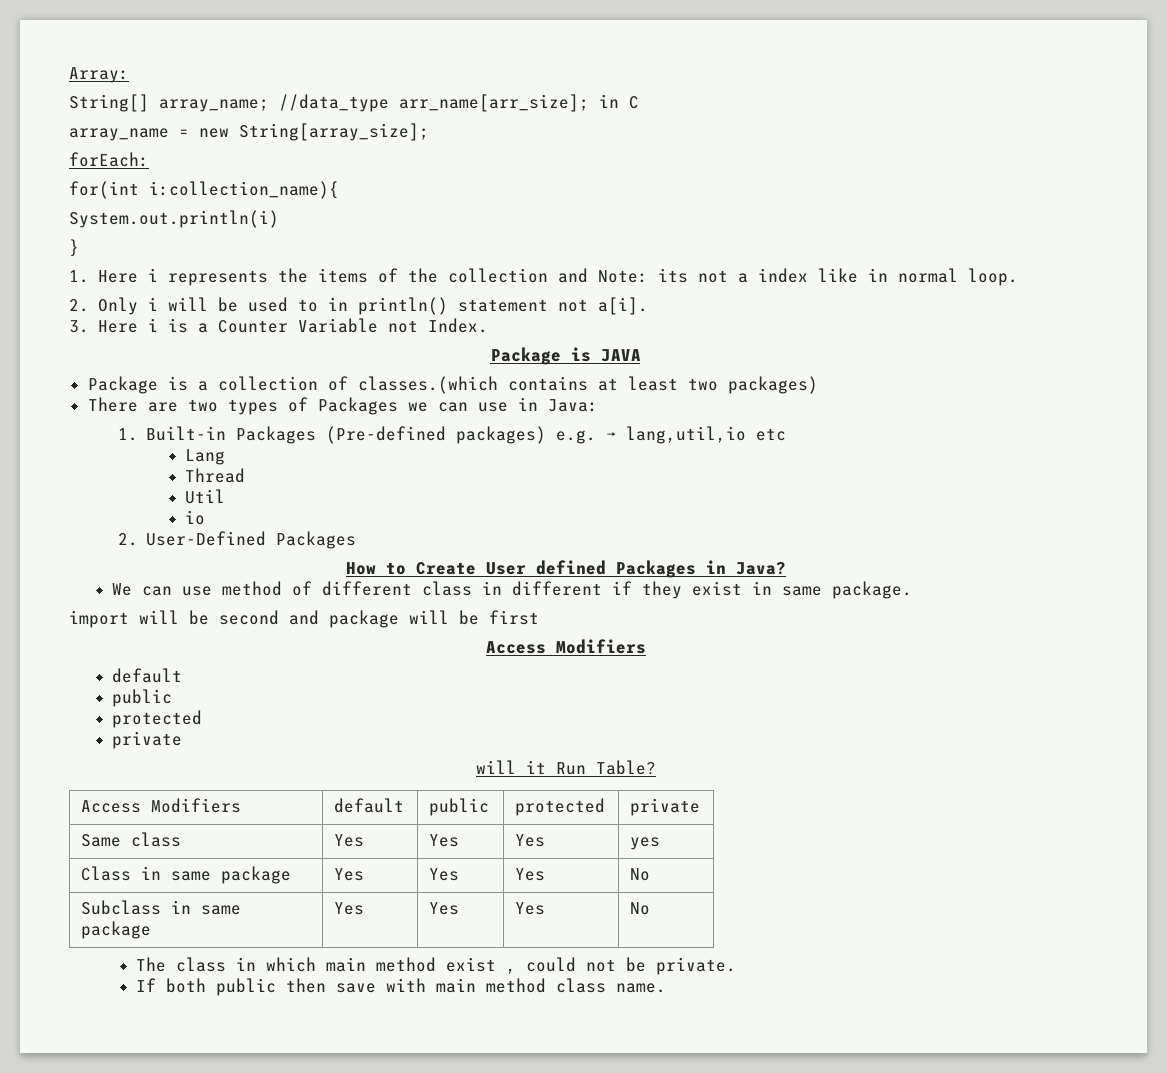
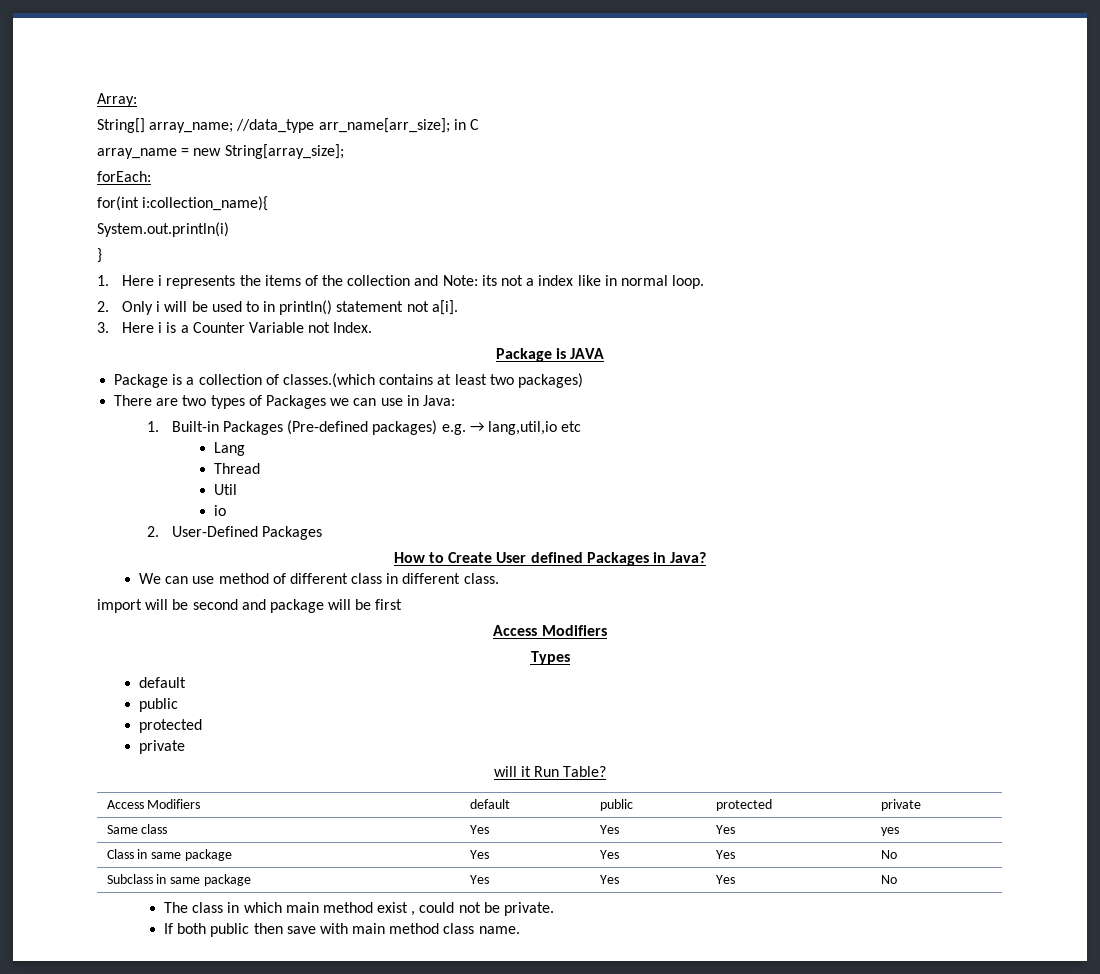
[612,581,913,599] if they exist in same package. -> [463,573,499,584] class.
(646, 646) none -> [530,651,570,665] // Types

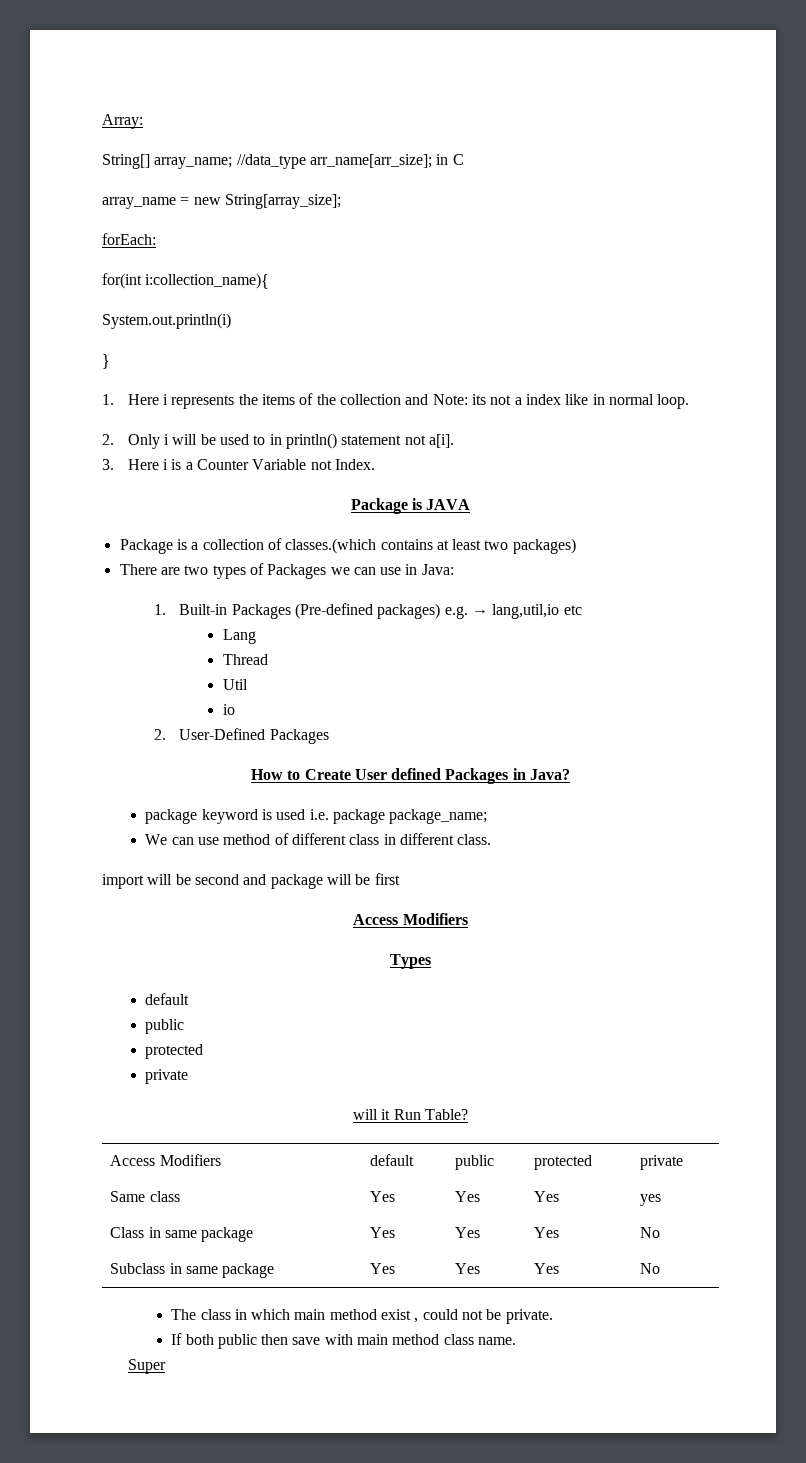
(707, 557) none -> [145,809,488,824] // package keyword is used i.e. package package_name;
(520, 930) none -> [127,1359,166,1374] // Super

